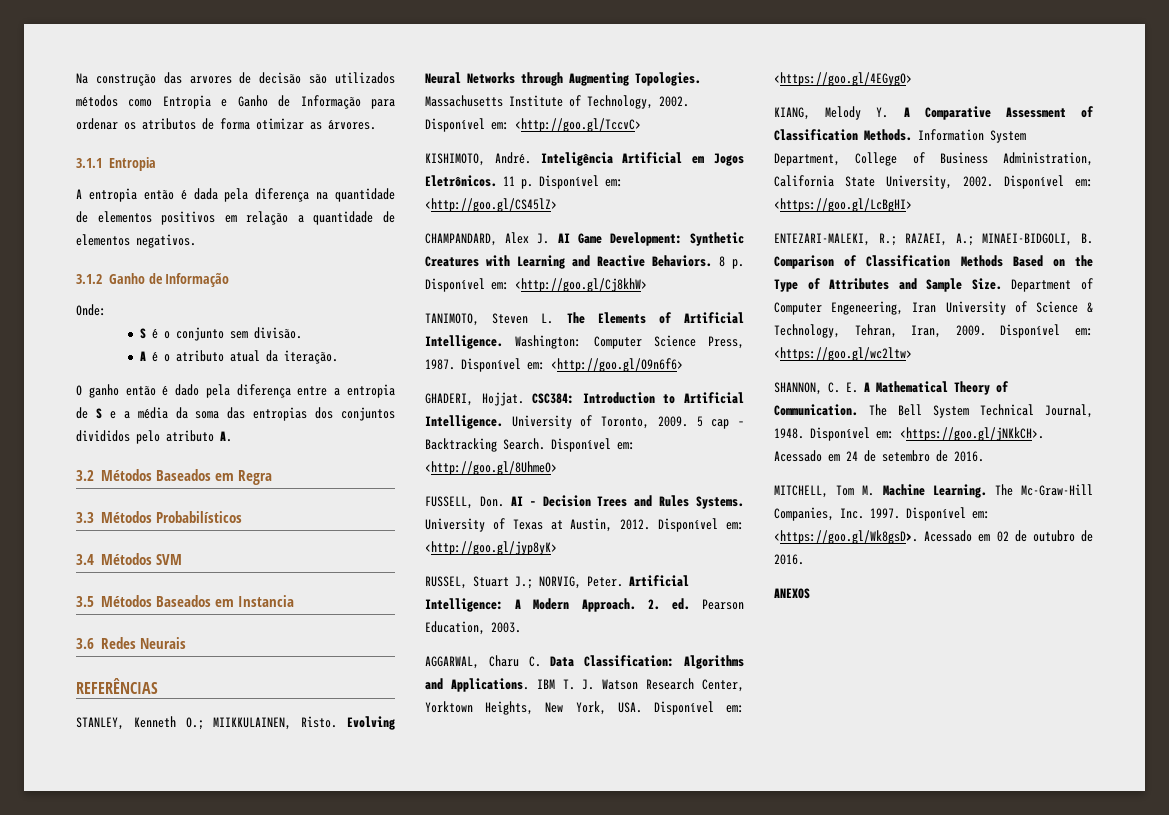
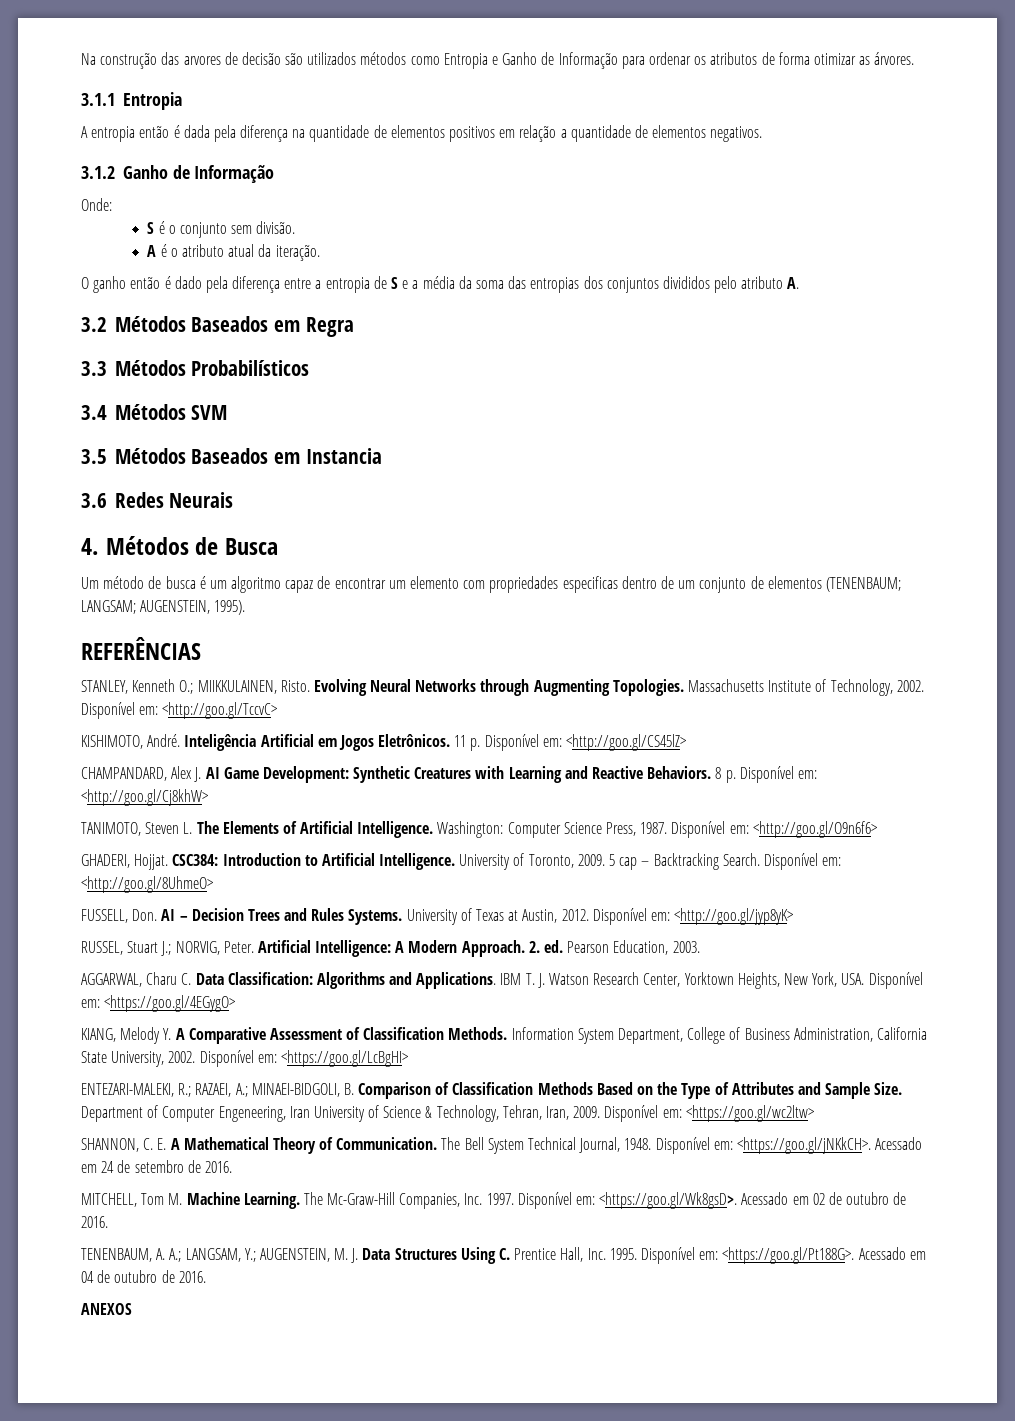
(186, 643) none -> [81,536,278,555] [81,576,901,593] [81,600,246,615] // 4. Métodos de Busca // Um método de busca é um algoritmo capaz de encontrar um elemento com propriedades especificas dentro de um conjunto de elementos (TENENBAUM; LANGSAM; AUGENSTEIN, 1995).
(804, 559) none -> [81,1247,926,1264] [81,1270,206,1283] // TENENBAUM, A. A.; LANGSAM, Y.; AUGENSTEIN, M. J. Data Structures Using C. Prentice Hall, Inc. 1995. Disponível em: <https://goo.gl/Pt188G>. Acessado em 04 de outubro de 2016.

